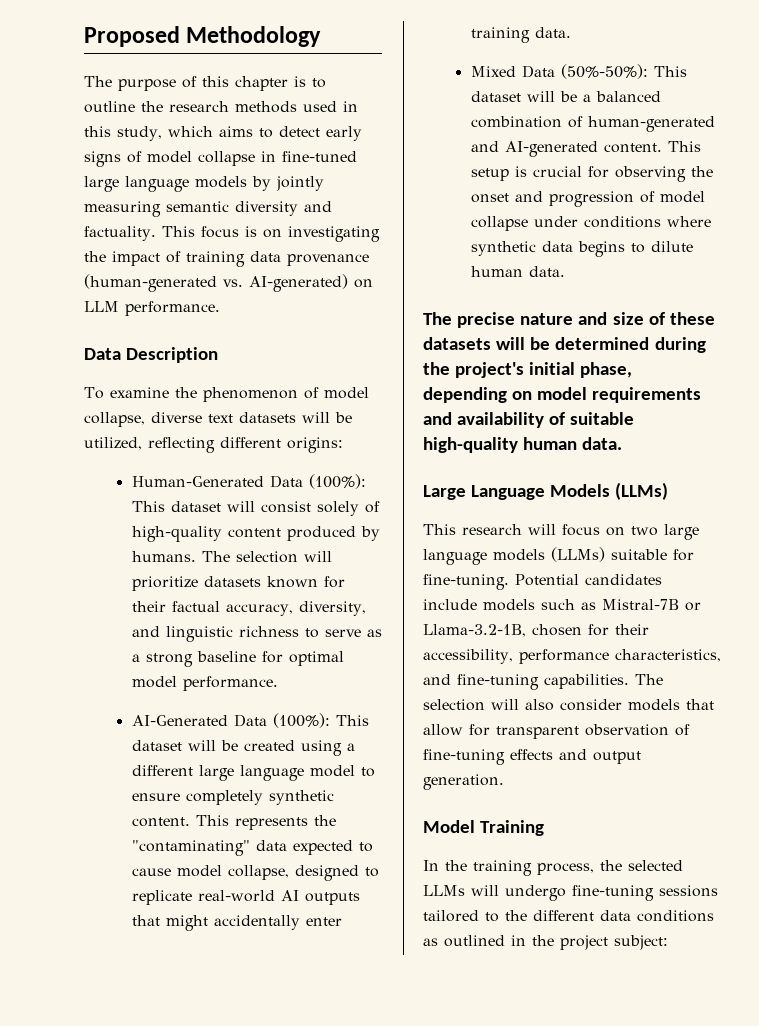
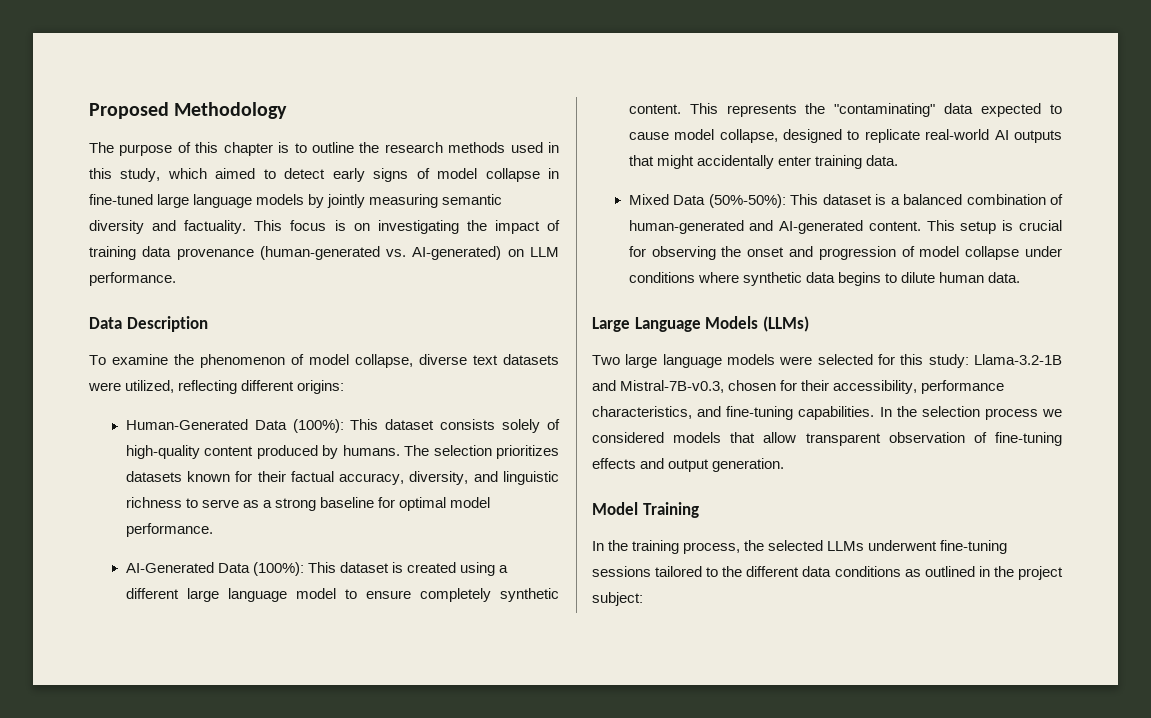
[218,126,253,137] aims -> [215,168,256,179] aimed
[302,412,352,423] will be -> [88,382,121,391] were
[226,501,311,513] will consist -> [440,419,496,430] consists
[303,551,332,562] [131,576,198,591] will prioritize -> [496,445,559,459] prioritizes
[187,740,238,751] will be -> [391,562,403,573] is
[526,91,577,102] will be -> [875,194,887,205] is
[423,312,715,328] [423,337,706,353] [423,362,633,378] [423,387,702,403] [423,412,635,428] [423,437,623,453] [423,482,669,500] [423,524,699,540] [423,547,694,565] [423,574,662,590] [423,599,701,611] [423,624,526,637] The precise nature and size of these datasets will be determined during the project's initial phase, depending on model requirements and availability of suitable high-quality human data. // Large Language Models (LLMs) // This research will focus on two large language models (LLMs) suitable for fine-tuning. Potential candidates include models such as Mistral-7B or Llama-3.2-1B, -> [592,316,809,332] [592,354,1062,368] [592,380,725,393] Large Language Models (LLMs) // Two large language models were selected for this study: Llama-3.2-1B and Mistral-7B-v0.3,
[635,674,663,685] [423,699,622,711] The selection will also consider -> [879,406,1062,420] [592,432,664,443] In the selection process we considered
[469,724,490,736] for -> (797, 437) none
[471,885,566,901] will undergo -> [868,540,938,551] underwent

